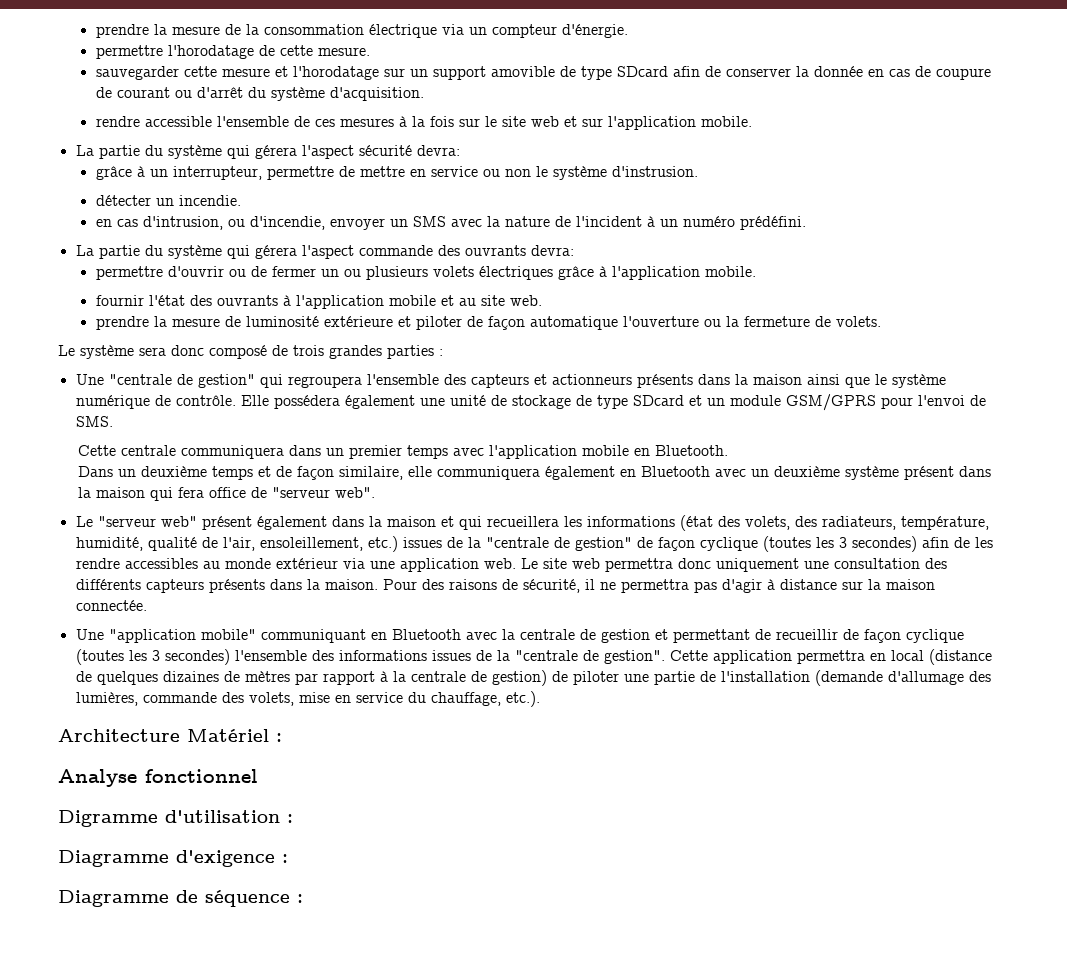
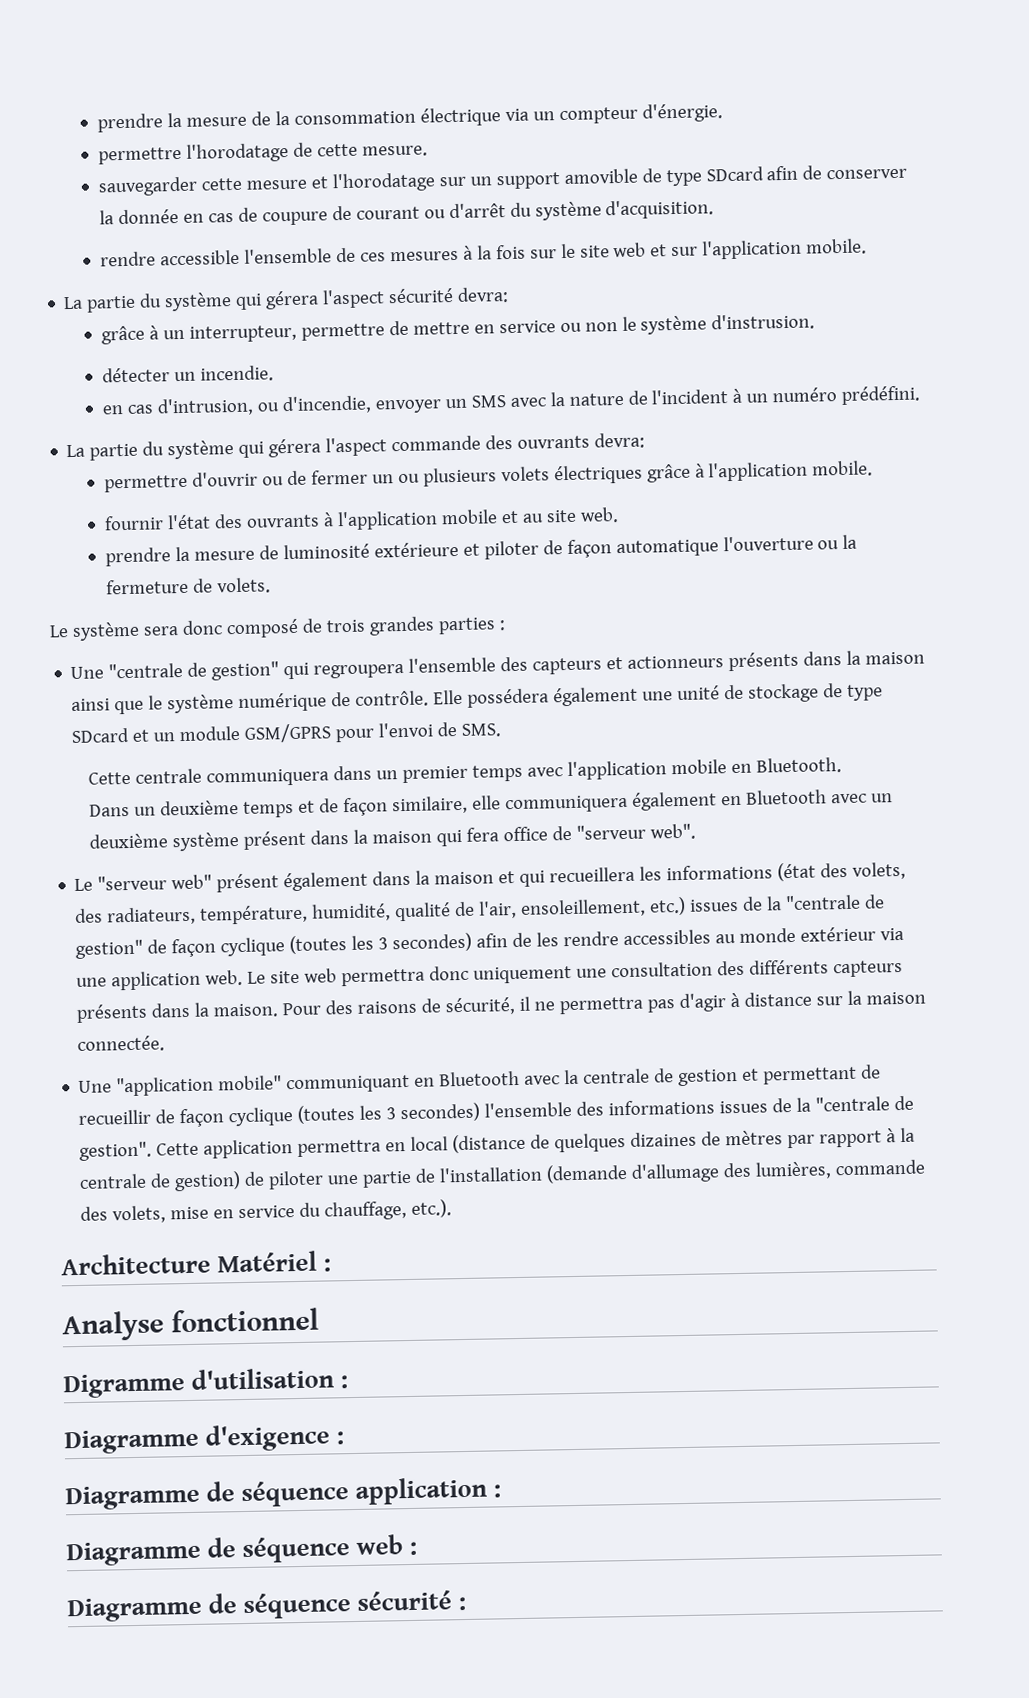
[297,894,303,903] : -> [355,1476,502,1505] [66,1534,418,1567] [67,1590,467,1623] application : // Diagramme de séquence web : // Diagramme de séquence sécurité :

